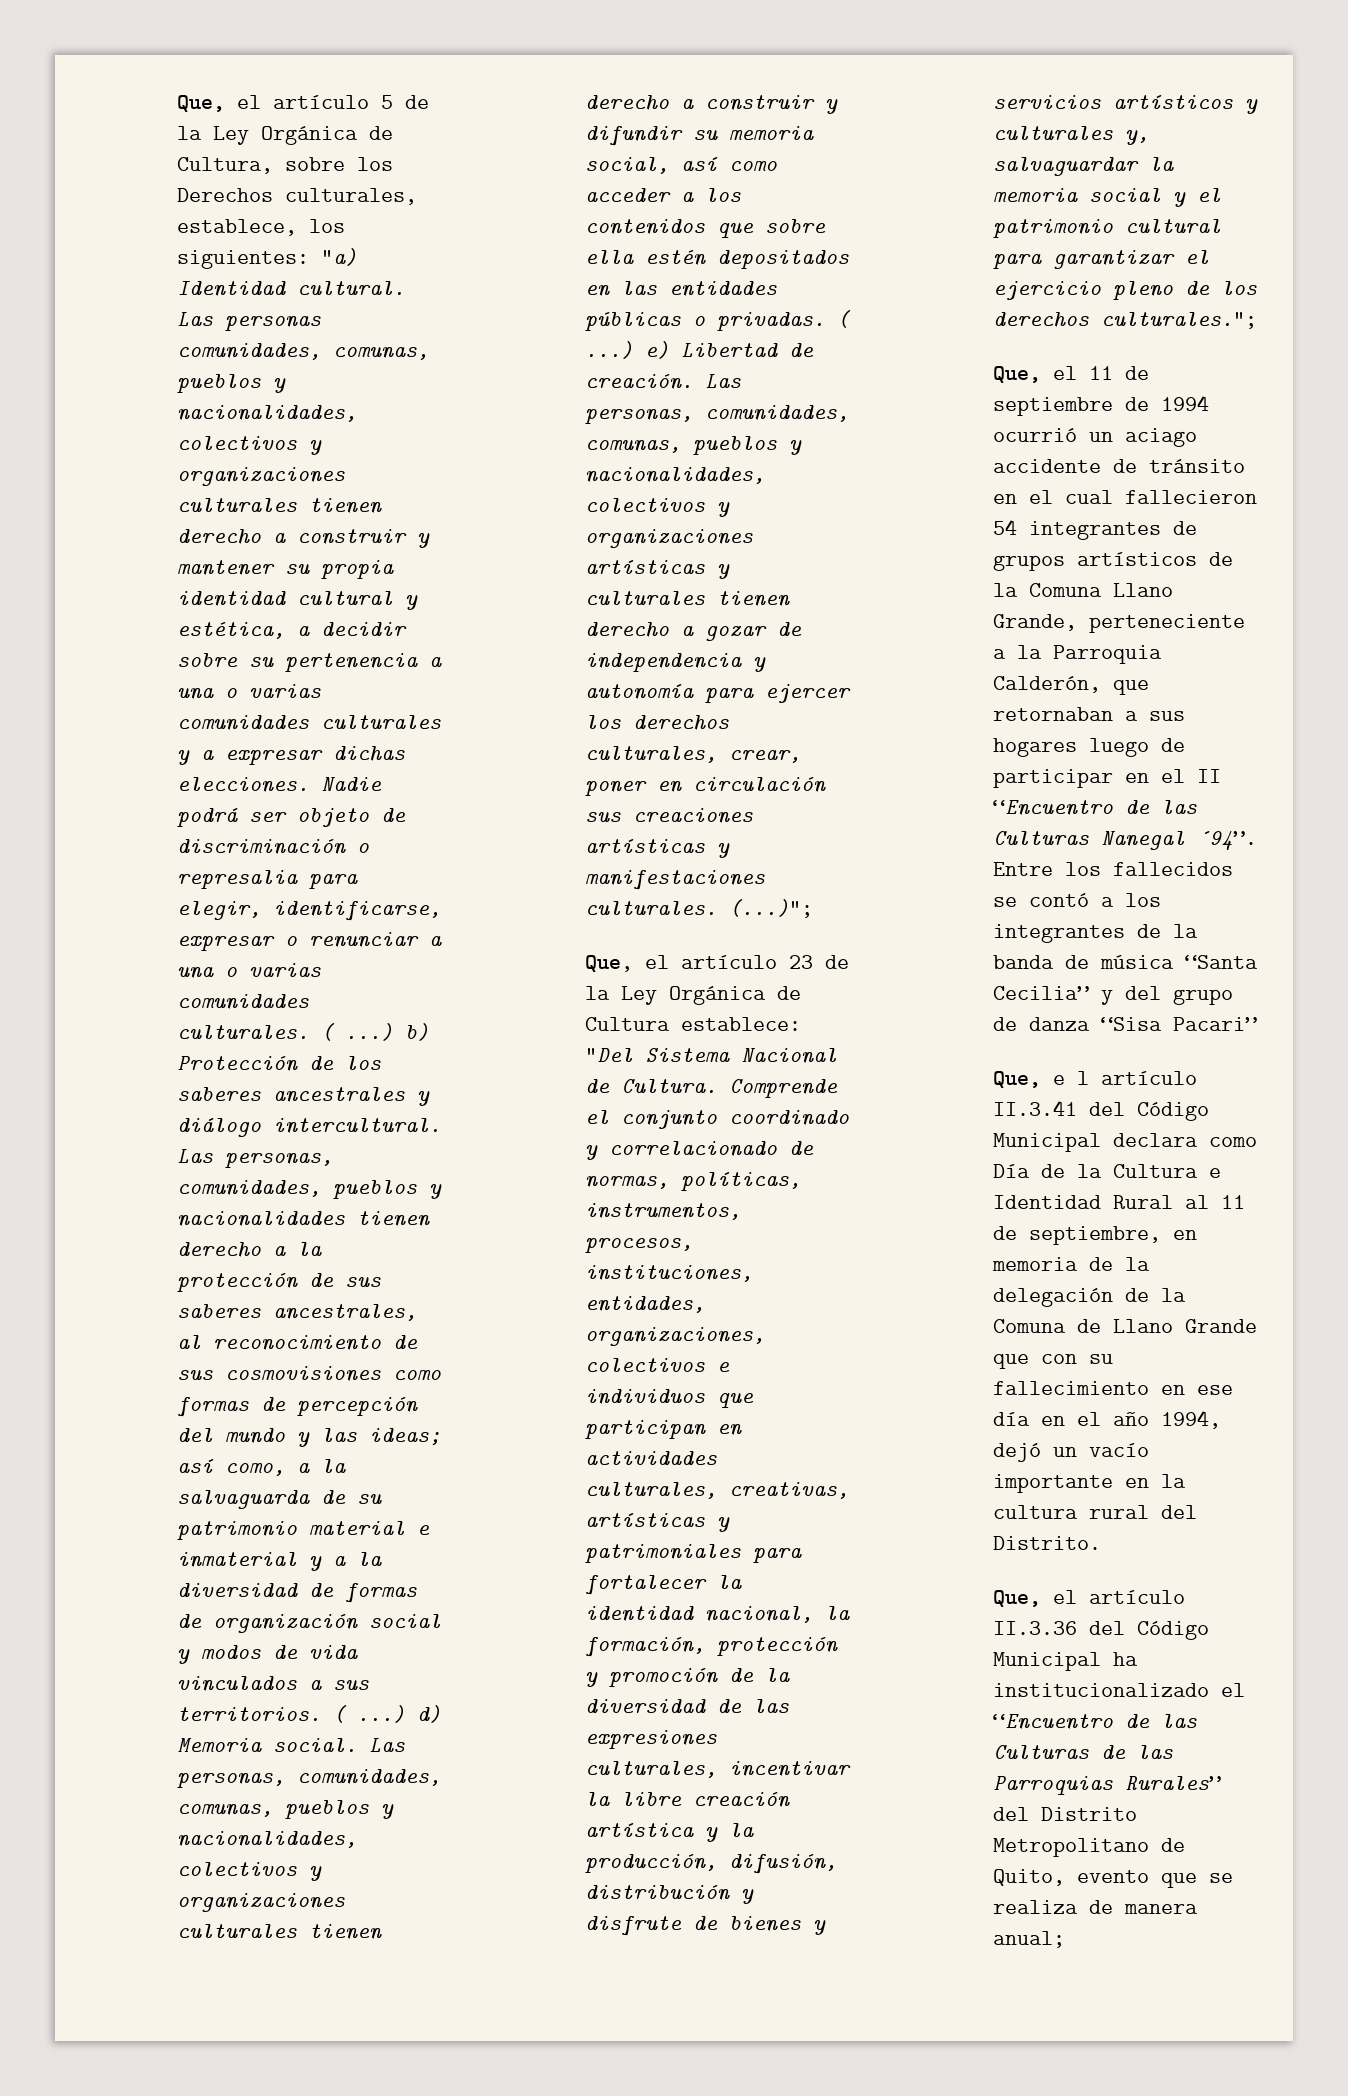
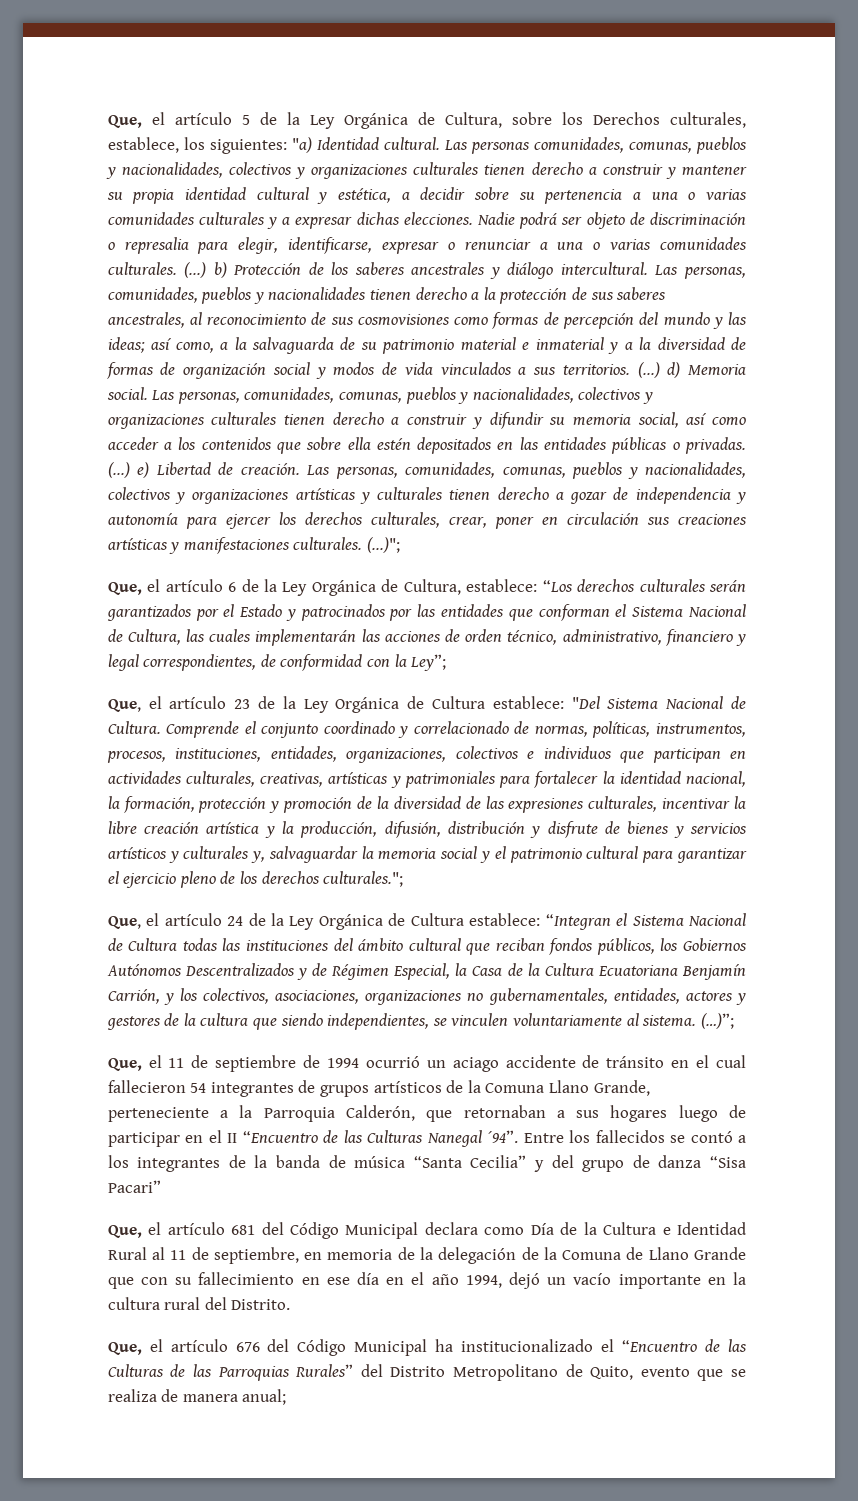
[320,1023,393,1041] ( ...) -> [184,262,207,278] (...)
[332,1705,405,1723] ( ...) -> [637,362,660,378] (...)
[836,310,851,328] [584,341,633,359] ( ...) -> [107,462,130,478] (...)
(813, 908) none -> [107,579,746,596] [106,604,746,621] [107,629,746,646] [107,654,447,671] // Que, el artículo 6 de la Ley Orgánica de Cultura, establece: “Los derechos culturales serán garantizados por el Estado y patrocinados por las entidades que conforman el Sistema Nacional de Cultura, las cuales implementarán las acciones de orden técnico, administrativo, financiero y legal correspondientes, de conformidad con la Ley”;
(1257, 320) none -> [107,913,746,930] [107,938,747,955] [106,963,746,980] [107,988,746,1005] [106,1013,734,1030] // Que, el artículo 24 de la Ley Orgánica de Cultura establece: “Integran el Sistema Nacional de Cultura todas las instituciones del ámbito cultural que reciban fondos públicos, los Gobiernos Autónomos Descentralizados y de Régimen Especial, la Casa de la Cultura Ecuatoriana Benjamín Carrión, y los colectivos, asociaciones, organizaciones no gubernamentales, entidades, actores y gestores de la cultura que siendo independientes, se vinculen voluntariamente al sistema. (…)”;
[1052,1071,1197,1085] [992,1100,1077,1116] e l artículo II.3.41 -> [148,1222,256,1235] el artículo 681
[992,1621,1077,1635] II.3.36 -> [235,1342,260,1352] 676

